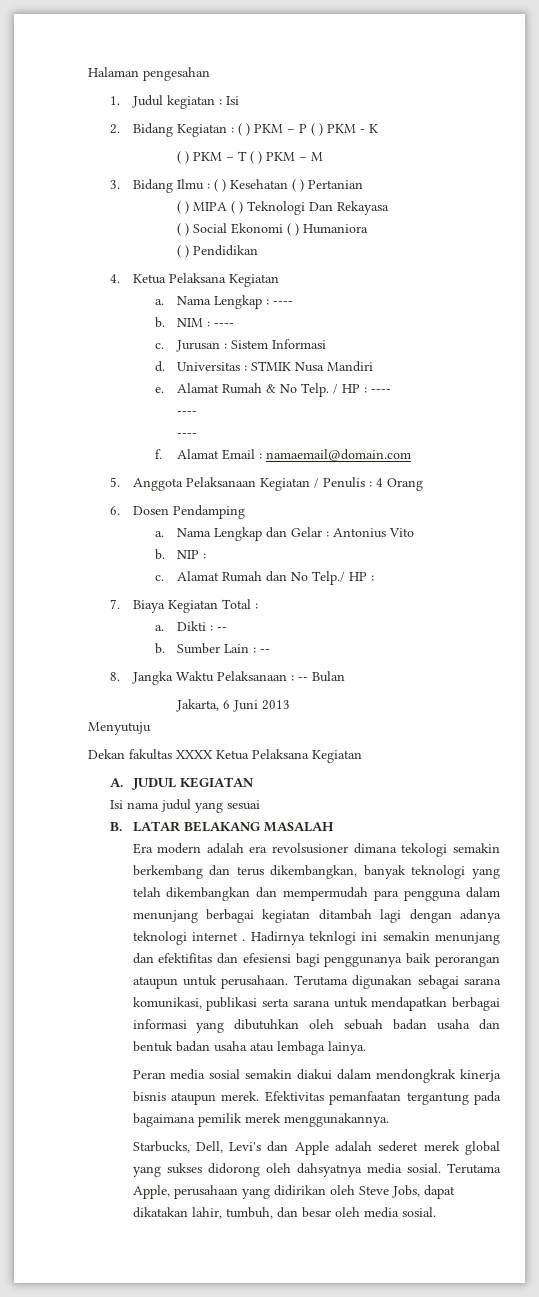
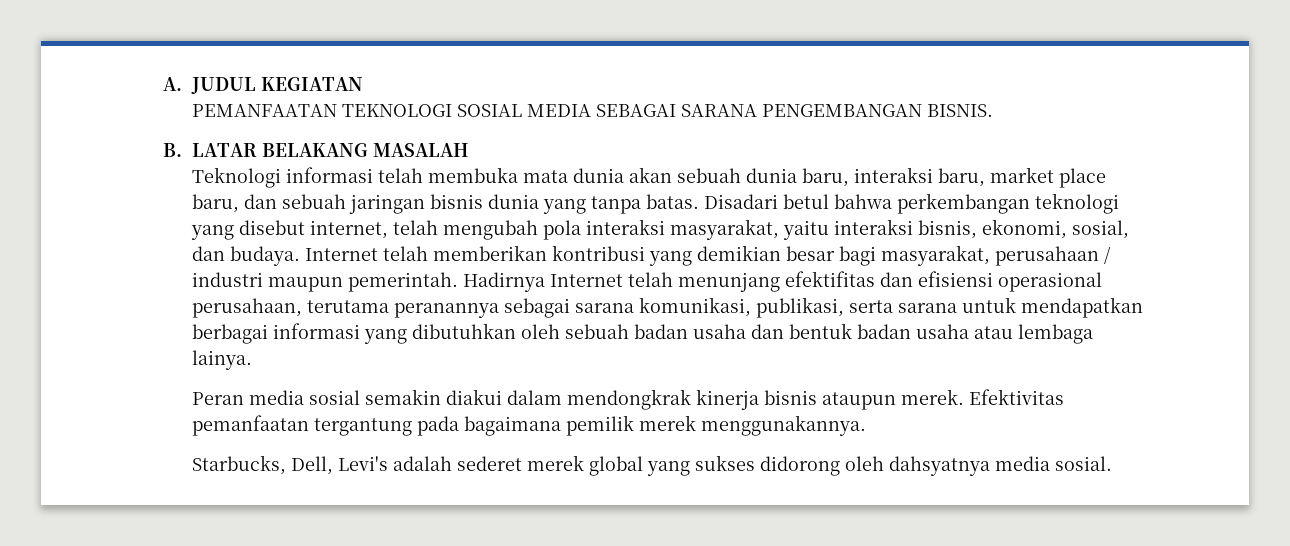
[88,67,210,81] [110,95,239,109] [110,123,378,137] [177,151,324,164] [110,179,363,193] [177,201,390,215] [177,223,369,236] [177,245,259,258] [110,273,279,287] [154,295,294,309] [154,317,235,328] [154,339,327,352] [154,361,374,372] [154,383,392,397] [177,411,198,415] [177,433,198,437] [154,449,412,461] [110,477,423,491] [110,505,245,519] [154,527,415,541] [154,549,207,560] [154,571,375,585] [110,599,258,613] [154,621,228,631] [154,643,271,654] [110,671,345,685] [176,699,291,712] [88,722,151,735] [88,749,362,763] [110,777,254,790] [110,799,261,813] [110,821,334,832] [132,843,500,857] [132,865,501,879] [132,887,501,901] [132,909,502,923] [132,931,500,945] [132,953,500,967] [132,975,413,989] Halaman pengesahan // 1. Judul kegiatan : Isi // 2. Bidang Kegiatan : ( ) PKM – P ( ) PKM - K // ( ) PKM – T ( ) PKM – M // 3. Bidang Ilmu : ( ) Kesehatan ( ) Pertanian // ( ) MIPA ( ) Teknologi Dan Rekayasa // ( ) Social Ekonomi ( ) Humaniora // ( ) Pendidikan // 4. Ketua Pelaksana Kegiatan // a. Nama Lengkap : ---- // b. NIM : ---- // c. Jurusan : Sistem Informasi // d. Universitas : STMIK Nusa Mandiri // e. Alamat Rumah & No Telp. / HP : ---- // ---- // ---- // f. Alamat Email : namaemail@domain.com // 5. Anggota Pelaksanaan Kegiatan / Penulis : 4 Orang // 6. Dosen Pendamping // a. Nama Lengkap dan Gelar : Antonius Vito // b. NIP : // c. Alamat Rumah dan No Telp./ HP : // 7. Biaya Kegiatan Total : // a. Dikti : -- // b. Sumber Lain : -- // 8. Jangka Waktu Pelaksanaan : -- Bulan // Jakarta, 6 Juni 2013 // Menyutuju // Dekan fakultas XXXX Ketua Pelaksana Kegiatan // A. JUDUL KEGIATAN // Isi nama judul yang sesuai // B. LATAR BELAKANG MASALAH // Era modern adalah era revolsusioner dimana tekologi semakin berkembang dan terus dikembangkan, banyak teknologi yang telah dikembangkan dan mempermudah para pengguna dalam menunjang berbagai kegiatan ditambah lagi dengan adanya teknologi internet . Hadirnya teknlogi ini semakin menunjang dan efektifitas dan efesiensi bagi penggunanya baik perorangan ataupun untuk perusahaan. Terutama digunakan -> [163,77,364,94] [192,104,994,117] [163,143,470,157] [192,167,1107,188] [192,193,1120,214] [191,219,1130,240] [192,245,1112,266] [192,271,1103,292] [192,298,500,318] A. JUDUL KEGIATAN // PEMANFAATAN TEKNOLOGI SOSIAL MEDIA SEBAGAI SARANA PENGEMBANGAN BISNIS. // B. LATAR BELAKANG MASALAH // Teknologi informasi telah membuka mata dunia akan sebuah dunia baru, interaksi baru, market place baru, dan sebuah jaringan bisnis dunia yang tanpa batas. Disadari betul bahwa perkembangan teknologi yang disebut internet, telah mengubah pola interaksi masyarakat, yaitu interaksi bisnis, ekonomi, sosial, dan budaya. Internet telah memberikan kontribusi yang demikian besar bagi masyarakat, perusahaan / industri maupun pemerintah. Hadirnya Internet telah menunjang efektifitas dan efisiensi operasional perusahaan, terutama peranannya
[206,997,258,1011] publikasi -> [756,297,845,318] publikasi,
[267,1141,329,1155] dan Apple -> (389, 463) none
[447,1163,502,1174] [132,1185,455,1199] [132,1207,436,1219] Terutama Apple, perusahaan yang didirikan oleh Steve Jobs, dapat dikatakan lahir, tumbuh, dan besar oleh media sosial. -> (1113, 463) none

